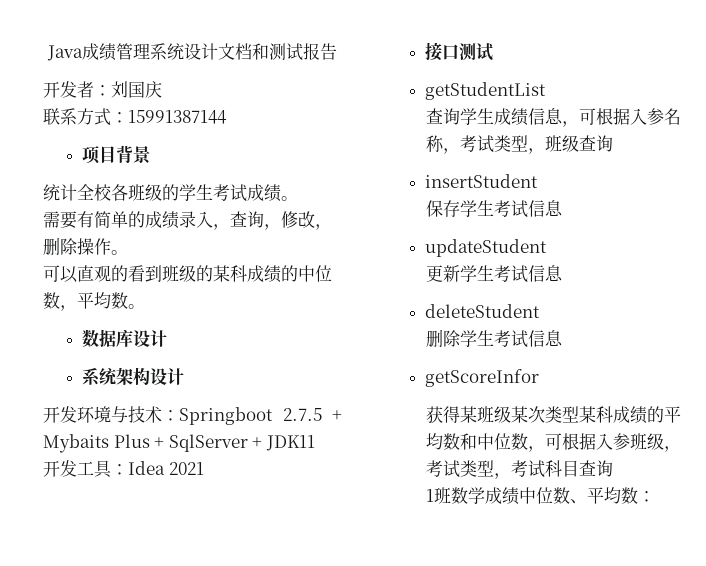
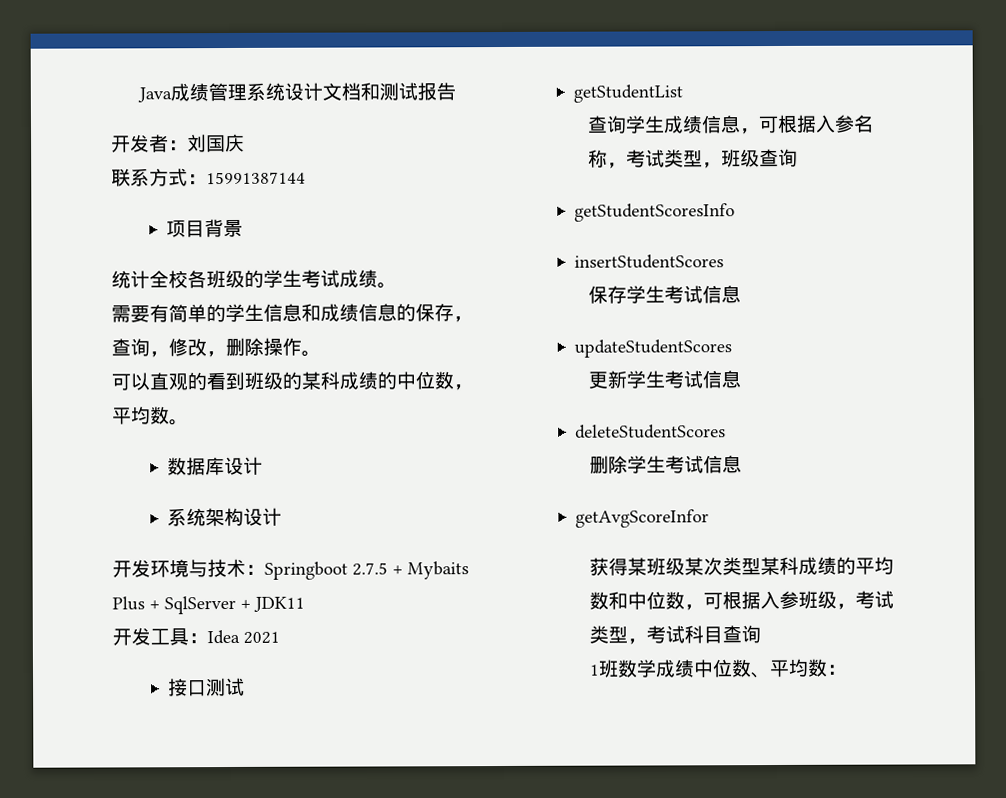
[145,211,213,229] 成绩录入 -> [225,303,454,323] 学生信息和成绩信息的保存
[424,174,538,188] insertStudent -> [573,203,735,222] [573,254,724,269] getStudentScoresInfo // insertStudentScores
[424,239,547,257] updateStudent -> [573,339,732,358] updateStudentScores
[424,304,540,318] deleteStudent -> [574,424,726,439] deleteStudentScores
[424,369,539,387] getScoreInfor -> [574,509,709,528] getAvgScoreInfor

